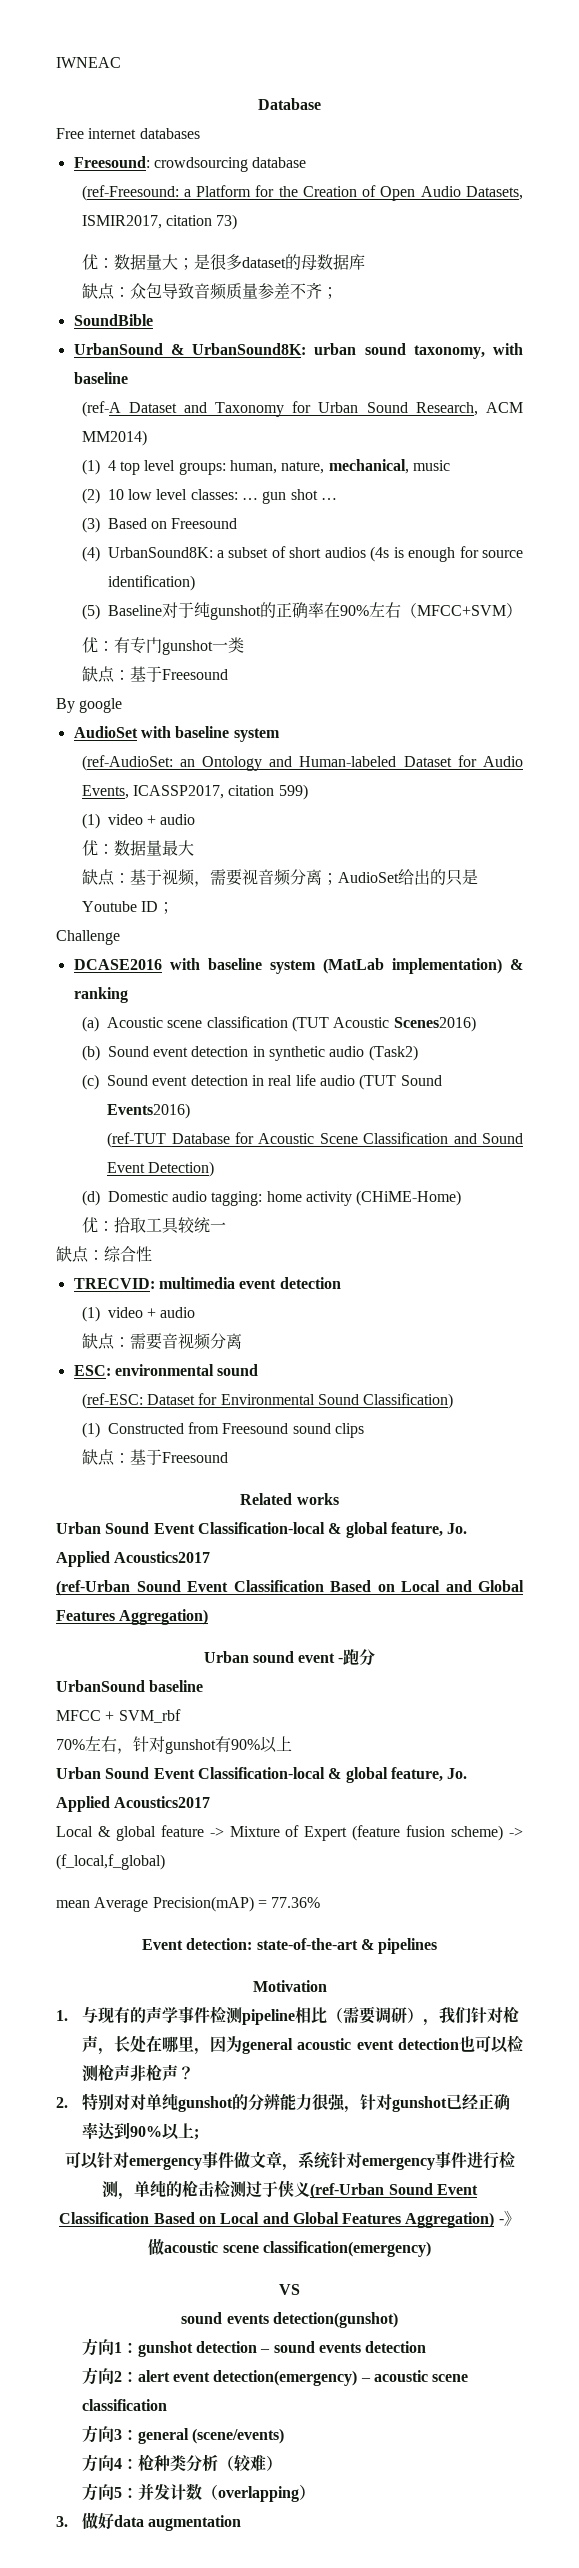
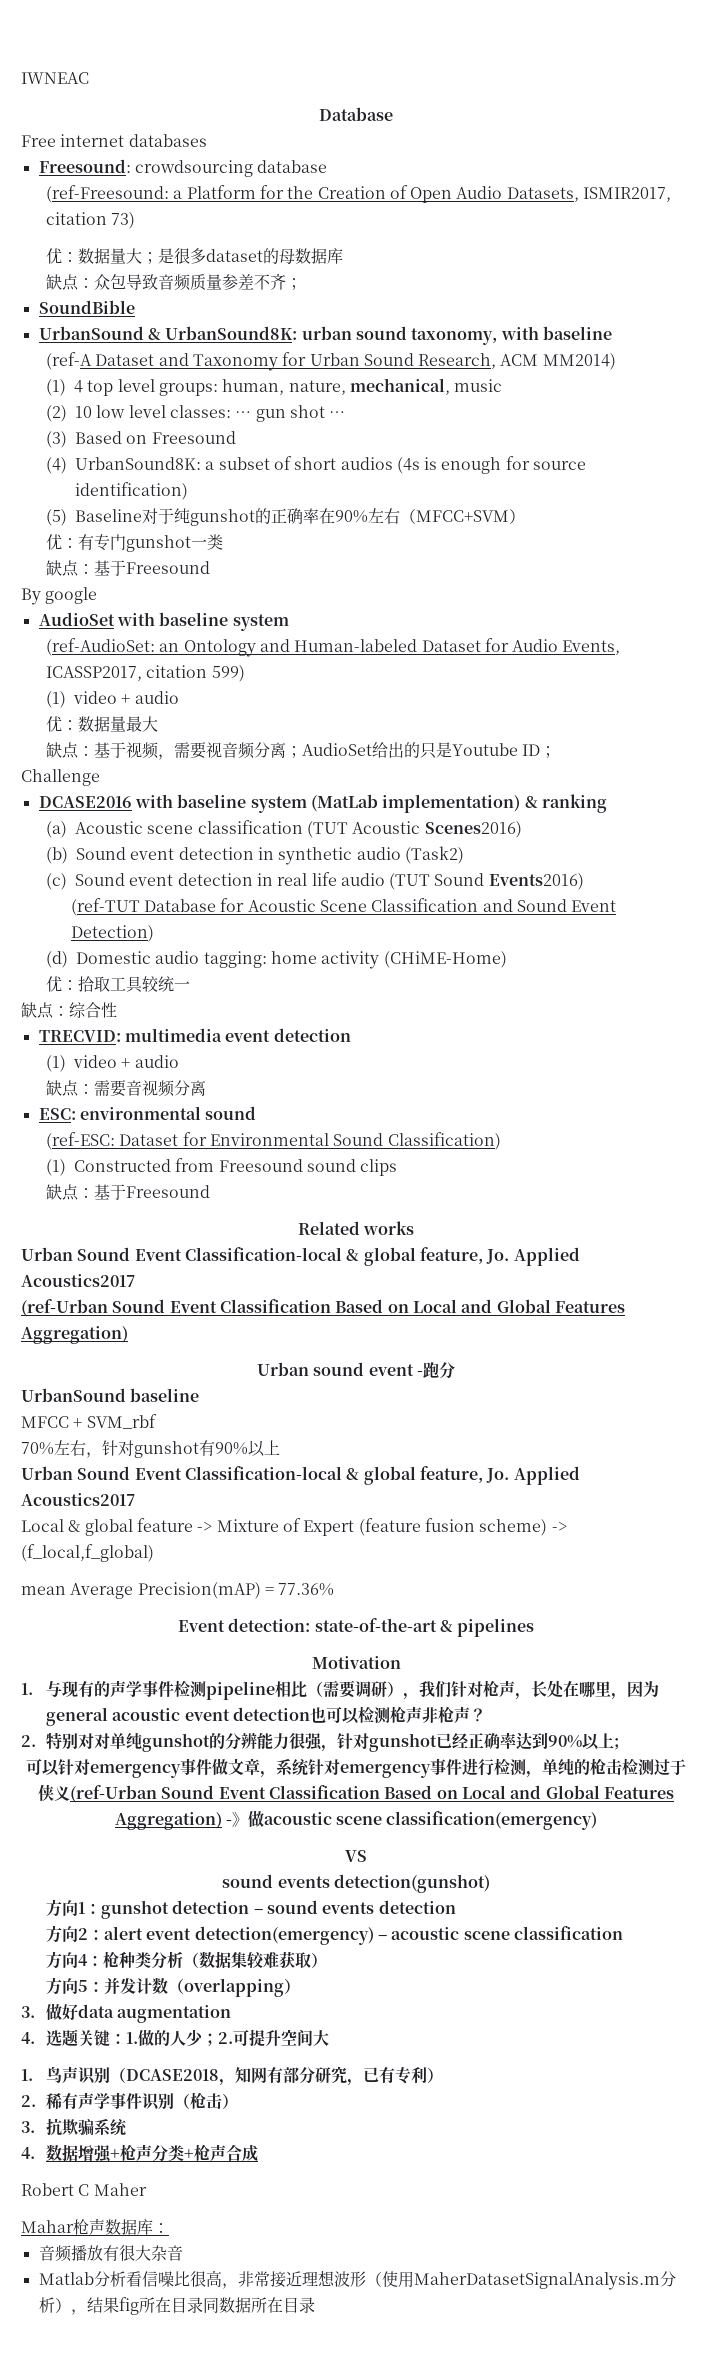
[81,2425,284,2444] // 方向3：general (scene/events) -> (623, 1933) none
[233,2454,266,2472] 较难 -> [198,1951,311,1969] 数据集较难获取
(241, 2523) none -> [21,2029,329,2047] [21,2066,443,2086] [21,2092,238,2111] [21,2118,127,2136] [21,2144,258,2162] [21,2183,147,2196] [21,2218,169,2235] [38,2245,183,2262] [38,2270,676,2290] [38,2297,315,2315] // 4.选题关键：1.做的人少；2.可提升空间大 // 1.鸟声识别（DCASE2018，知网有部分研究，已有专利） // 2.稀有声学事件识别（枪击） // 3.抗欺骗系统 // 4.数据增强+枪声分类+枪声合成 // Robert C Maher // Mahar枪声数据库： // 音频播放有很大杂音 // Matlab分析看信噪比很高，非常接近理想波形（使用MaherDatasetSignalAnalysis.m分析），结果fig所在目录同数据所在目录

